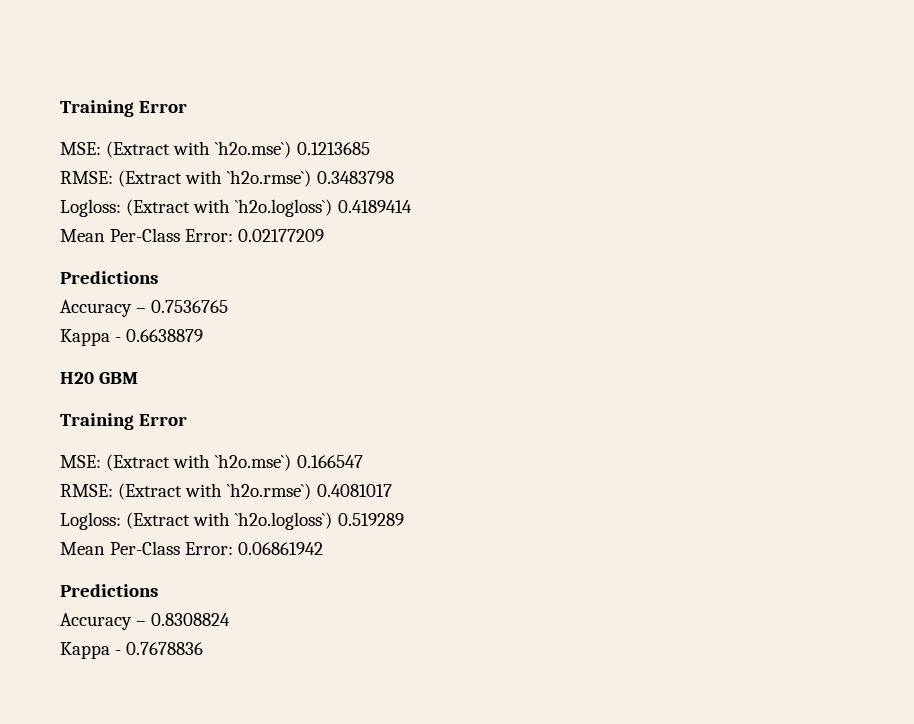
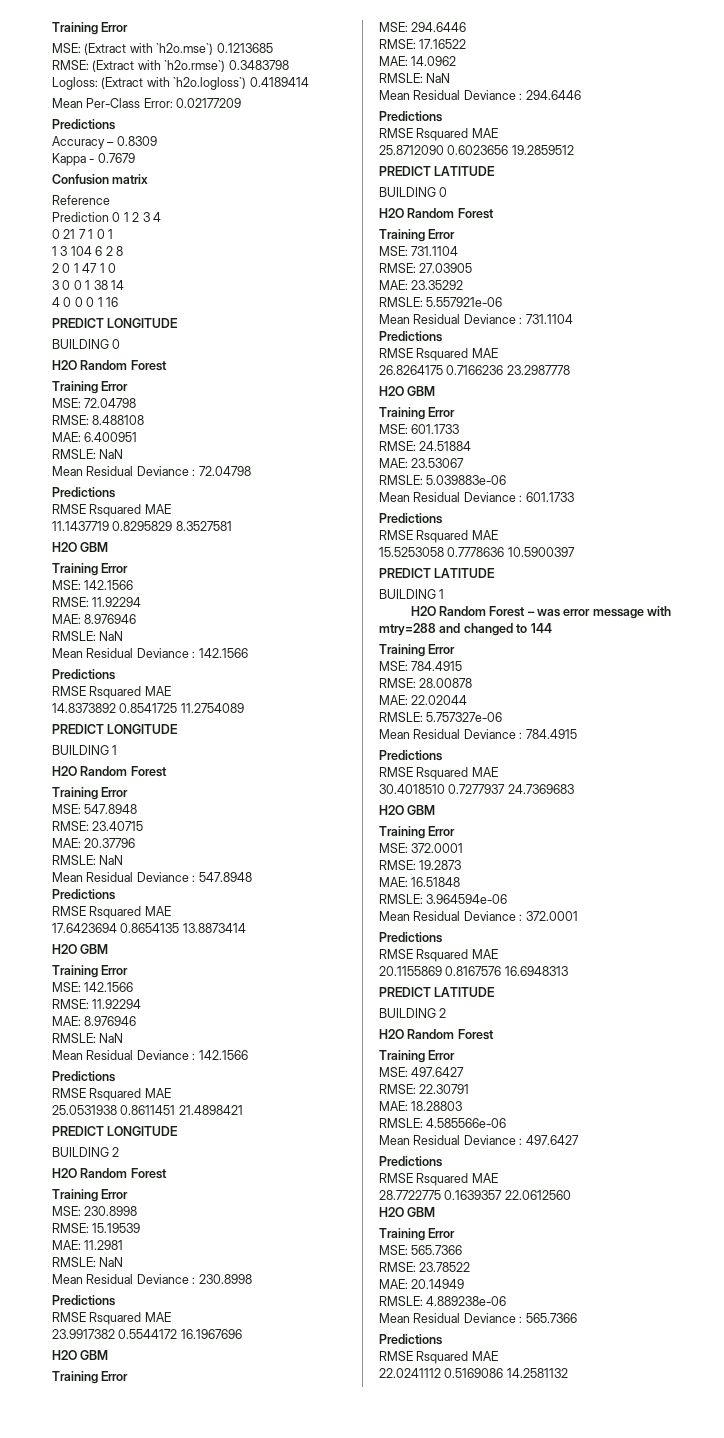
[151,300,229,313] [60,329,204,346] [60,372,139,384] [60,413,188,430] [60,454,363,471] [60,483,392,500] [60,512,404,530] [60,541,324,555] [60,584,158,597] [60,613,231,630] [60,642,204,659] 0.7536765 // Kappa - 0.6638879 // H20 GBM // Training Error // MSE: (Extract with `h2o.mse`) 0.166547 // RMSE: (Extract with `h2o.rmse`) 0.4081017 // Logloss: (Extract with `h2o.logloss`) 0.519289 // Mean Per-Class Error: 0.06861942 // Predictions // Accuracy – 0.8308824 // Kappa - 0.7678836 -> [116,136,157,146] [52,153,135,166] [52,174,149,185] [52,195,110,205] [52,212,161,222] [52,229,113,239] [52,246,123,256] [52,263,116,273] [52,280,124,290] [52,297,118,307] [52,318,179,328] [52,339,121,349] [52,360,167,371] [52,381,129,394] [52,398,137,408] [52,415,145,425] [52,432,138,442] [52,449,124,459] [52,466,251,476] [52,487,115,498] [52,504,171,517] [52,521,232,531] [52,542,109,552] [52,563,129,576] [52,580,134,590] [52,597,142,607] [52,614,137,624] [52,631,124,641] [52,648,248,658] [52,669,115,680] [52,686,171,699] [52,703,244,713] [52,724,179,734] [52,745,118,755] [52,766,167,777] [52,787,129,800] [52,804,138,814] [52,821,144,831] [52,838,136,848] [52,855,124,865] [52,872,252,882] [52,889,115,900] [52,906,171,919] [52,923,246,933] [52,944,109,954] [52,965,129,978] [52,982,134,992] [52,999,142,1009] [52,1016,137,1026] [52,1033,124,1043] [52,1050,248,1060] [52,1071,115,1082] [52,1088,171,1101] [52,1105,243,1115] [52,1126,179,1136] [52,1147,120,1157] [52,1168,167,1179] [52,1189,129,1202] [52,1206,138,1216] [52,1223,141,1233] [52,1240,124,1250] [52,1257,124,1267] [52,1274,252,1284] [52,1295,115,1306] [52,1312,171,1325] [52,1329,242,1339] [52,1350,109,1360] [52,1371,129,1384] [379,22,467,32] [379,39,467,49] [379,56,457,66] [379,73,451,83] [379,90,581,100] [379,111,442,122] [379,128,498,141] [379,145,574,155] [379,166,496,176] [379,187,448,197] [379,208,494,219] [379,229,456,242] [379,246,459,256] [379,263,473,273] [379,280,464,290] [379,297,503,307] [379,314,573,324] [379,331,442,342] [379,348,498,361] [379,365,570,375] [379,386,436,396] [379,407,456,420] [379,424,460,434] [379,441,472,451] [379,458,465,468] [379,475,507,485] [379,492,574,502] [379,513,442,524] [379,530,498,543] [379,547,575,557] [379,568,496,578] [379,589,445,599] [410,606,672,619] [379,623,552,636] [379,644,456,657] [379,661,463,671] [379,678,473,688] [379,695,468,705] [379,712,503,722] [379,729,577,739] [379,750,442,761] [379,767,498,780] [379,784,574,794] [379,805,436,815] [379,826,456,839] [379,843,464,853] [379,860,462,870] [379,877,461,887] [379,894,508,904] [379,911,578,921] [379,932,442,943] [379,949,498,962] [379,966,568,976] [379,987,496,997] [379,1008,447,1018] [379,1029,494,1040] [379,1050,456,1063] [379,1067,465,1077] [379,1084,470,1094] [379,1101,463,1111] [379,1118,507,1128] [379,1135,579,1145] [379,1156,442,1167] [379,1173,498,1186] [379,1190,571,1200] [379,1207,436,1217] [379,1228,456,1241] [379,1245,463,1255] [379,1262,471,1272] [379,1279,465,1289] [379,1296,507,1306] [379,1313,577,1323] [379,1334,442,1345] [379,1351,498,1364] [379,1368,568,1378] 0.8309 // Kappa - 0.7679 // Confusion matrix // Reference // Prediction 0 1 2 3 4 // 0 21 7 1 0 1 // 1 3 104 6 2 8 // 2 0 1 47 1 0 // 3 0 0 1 38 14 // 4 0 0 0 1 16 // PREDICT LONGITUDE // BUILDING 0 // H2O Random Forest // Training Error // MSE: 72.04798 // RMSE: 8.488108 // MAE: 6.400951 // RMSLE: NaN // Mean Residual Deviance : 72.04798 // Predictions // RMSE Rsquared MAE // 11.1437719 0.8295829 8.3527581 // H2O GBM // Training Error // MSE: 142.1566 // RMSE: 11.92294 // MAE: 8.976946 // RMSLE: NaN // Mean Residual Deviance : 142.1566 // Predictions // RMSE Rsquared MAE // 14.8373892 0.8541725 11.2754089 // PREDICT LONGITUDE // BUILDING 1 // H2O Random Forest // Training Error // MSE: 547.8948 // RMSE: 23.40715 // MAE: 20.37796 // RMSLE: NaN // Mean Residual Deviance : 547.8948 // Predictions // RMSE Rsquared MAE // 17.6423694 0.8654135 13.8873414 // H2O GBM // Training Error // MSE: 142.1566 // RMSE: 11.92294 // MAE: 8.976946 // RMSLE: NaN // Mean Residual Deviance : 142.1566 // Predictions // RMSE Rsquared MAE // 25.0531938 0.8611451 21.4898421 // PREDICT LONGITUDE // BUILDING 2 // H2O Random Forest // Training Error // MSE: 230.8998 // RMSE: 15.19539 // MAE: 11.2981 // RMSLE: NaN // Mean Residual Deviance : 230.8998 // Predictions // RMSE Rsquared MAE // 23.9917382 0.5544172 16.1967696 // H2O GBM // Training Error // MSE: 294.6446 // RMSE: 17.16522 // MAE: 14.0962 // RMSLE: NaN // Mean Residual Deviance : 294.6446 // Predictions // RMSE Rsquared MAE // 25.8712090 0.6023656 19.2859512 // PREDICT LATITUDE // BUILDING 0 // H2O Random Forest // Training Error // MSE: 731.1104 // RMSE: 27.03905 // MAE: 23.35292 // RMSLE: 5.557921e-06 // Mean Residual Deviance : 731.1104 // Predictions // RMSE Rsquared MAE // 26.8264175 0.7166236 23.2987778 // H2O GBM // Training Error // MSE: 601.1733 // RMSE: 24.51884 // MAE: 23.53067 // RMSLE: 5.039883e-06 // Mean Residual Deviance : 601.1733 // Predictions // RMSE Rsquared MAE // 15.5253058 0.7778636 10.5900397 // PREDICT LATITUDE // BUILDING 1 // H2O Random Forest – was error message with mtry=288 and changed to 144 // Training Error // MSE: 784.4915 // RMSE: 28.00878 // MAE: 22.02044 // RMSLE: 5.757327e-06 // Mean Residual Deviance : 784.4915 // Predictions // RMSE Rsquared MAE // 30.4018510 0.7277937 24.7369683 // H2O GBM // Training Error // MSE: 372.0001 // RMSE: 19.2873 // MAE: 16.51848 // RMSLE: 3.964594e-06 // Mean Residual Deviance : 372.0001 // Predictions // RMSE Rsquared MAE // 20.1155869 0.8167576 16.6948313 // PREDICT LATITUDE // BUILDING 2 // H2O Random Forest // Training Error // MSE: 497.6427 // RMSE: 22.30791 // MAE: 18.28803 // RMSLE: 4.585566e-06 // Mean Residual Deviance : 497.6427 // Predictions // RMSE Rsquared MAE // 28.7722775 0.1639357 22.0612560 // H2O GBM // Training Error // MSE: 565.7366 // RMSE: 23.78522 // MAE: 20.14949 // RMSLE: 4.889238e-06 // Mean Residual Deviance : 565.7366 // Predictions // RMSE Rsquared MAE // 22.0241112 0.5169086 14.2581132

